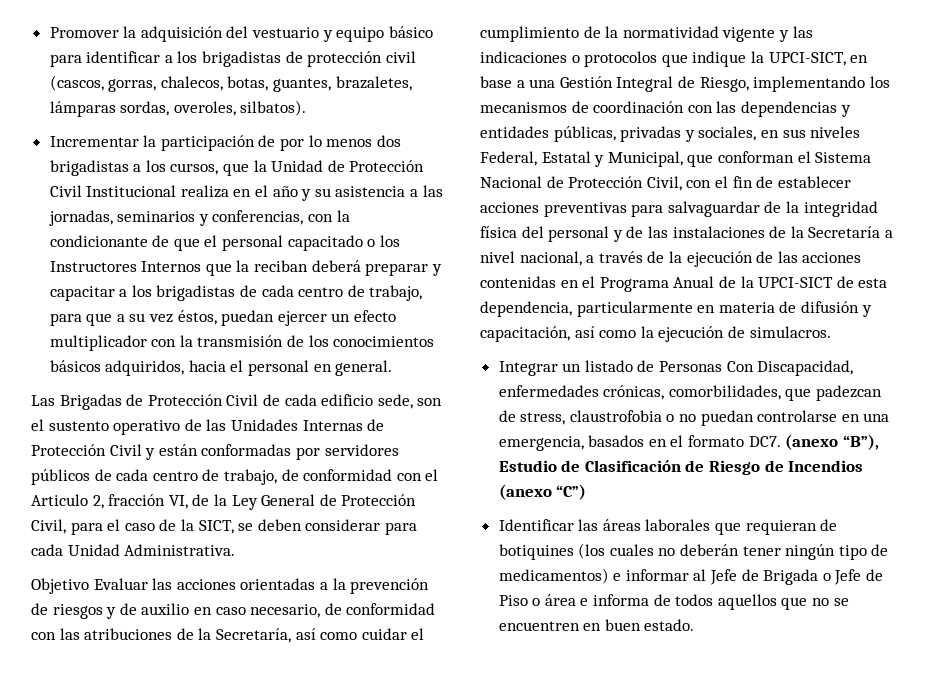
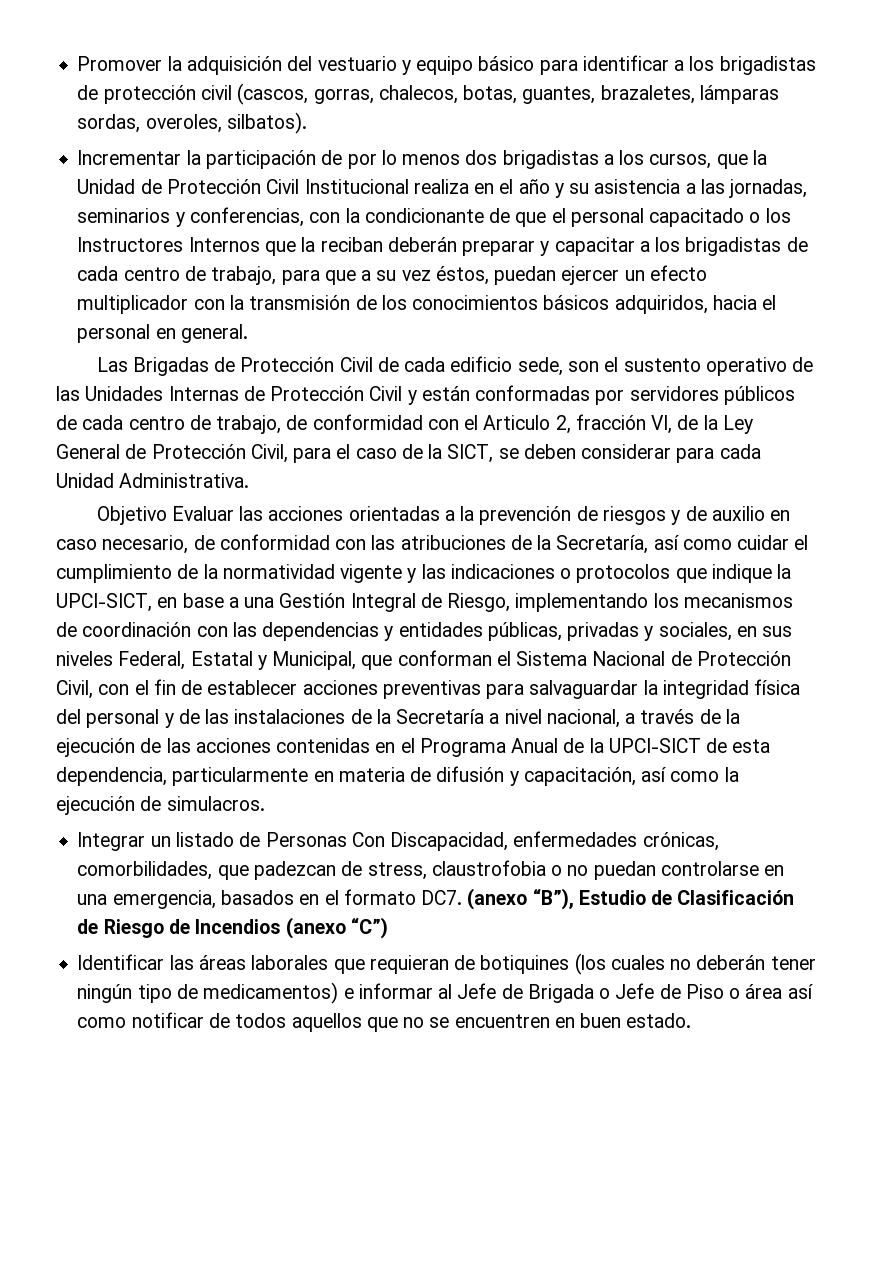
[311,260,361,272] deberá -> [387,237,457,252] deberán
[764,201,782,213] de -> (639, 689) none
[580,594,650,606] e informa -> [787,984,813,999] [77,1012,204,1028] así como notificar

